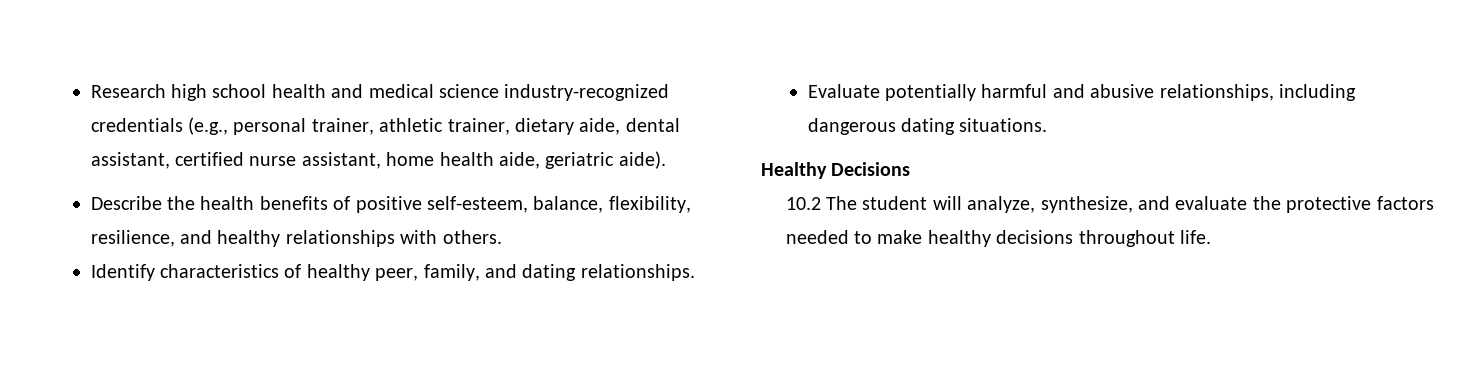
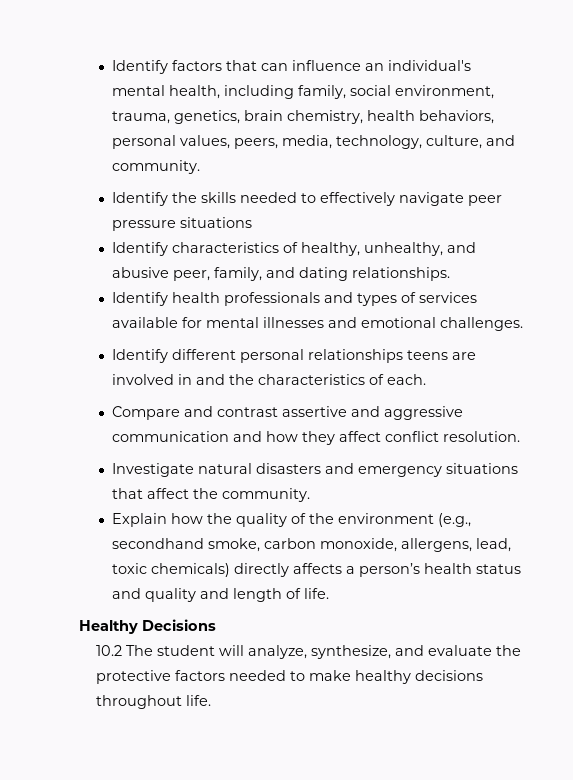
[90,84,670,101] [90,117,680,135] [90,151,666,169] [90,196,691,213] [90,230,502,247] Research high school health and medical science industry-recognized credentials (e.g., personal trainer, athletic trainer, dietary aide, dental assistant, certified nurse assistant, home health aide, geriatric aide). // Describe the health benefits of positive self-esteem, balance, flexibility, resilience, and healthy relationships with others. -> [112,60,472,74] [112,85,495,99] [112,110,495,124] [112,135,516,149] [112,160,201,174] [112,192,503,206] [112,217,253,231] Identify factors that can influence an individual's mental health, including family, social environment, trauma, genetics, brain chemistry, health behaviors, personal values, peers, media, technology, culture, and community. // Identify the skills needed to effectively navigate peer pressure situations
[306,264,370,281] healthy -> [301,242,477,256] [112,267,170,278] healthy, unhealthy, and abusive
[807,84,1357,101] [807,118,1048,135] Evaluate potentially harmful and abusive relationships, including dangerous dating situations. -> [112,292,478,306] [112,317,524,331] [112,349,477,363] [112,374,427,385] [112,406,464,420] [112,431,521,445] [112,463,519,477] [112,488,311,502] [112,513,472,527] [112,538,512,552] [112,563,522,577] [112,588,330,602] Identify health professionals and types of services available for mental illnesses and emotional challenges. // Identify different personal relationships teens are involved in and the characteristics of each. // Compare and contrast assertive and aggressive communication and how they affect conflict resolution. // Investigate natural disasters and emergency situations that affect the community. // Explain how the quality of the environment (e.g., secondhand smoke, carbon monoxide, allergens, lead, toxic chemicals) directly affects a person’s health status and quality and length of life.

